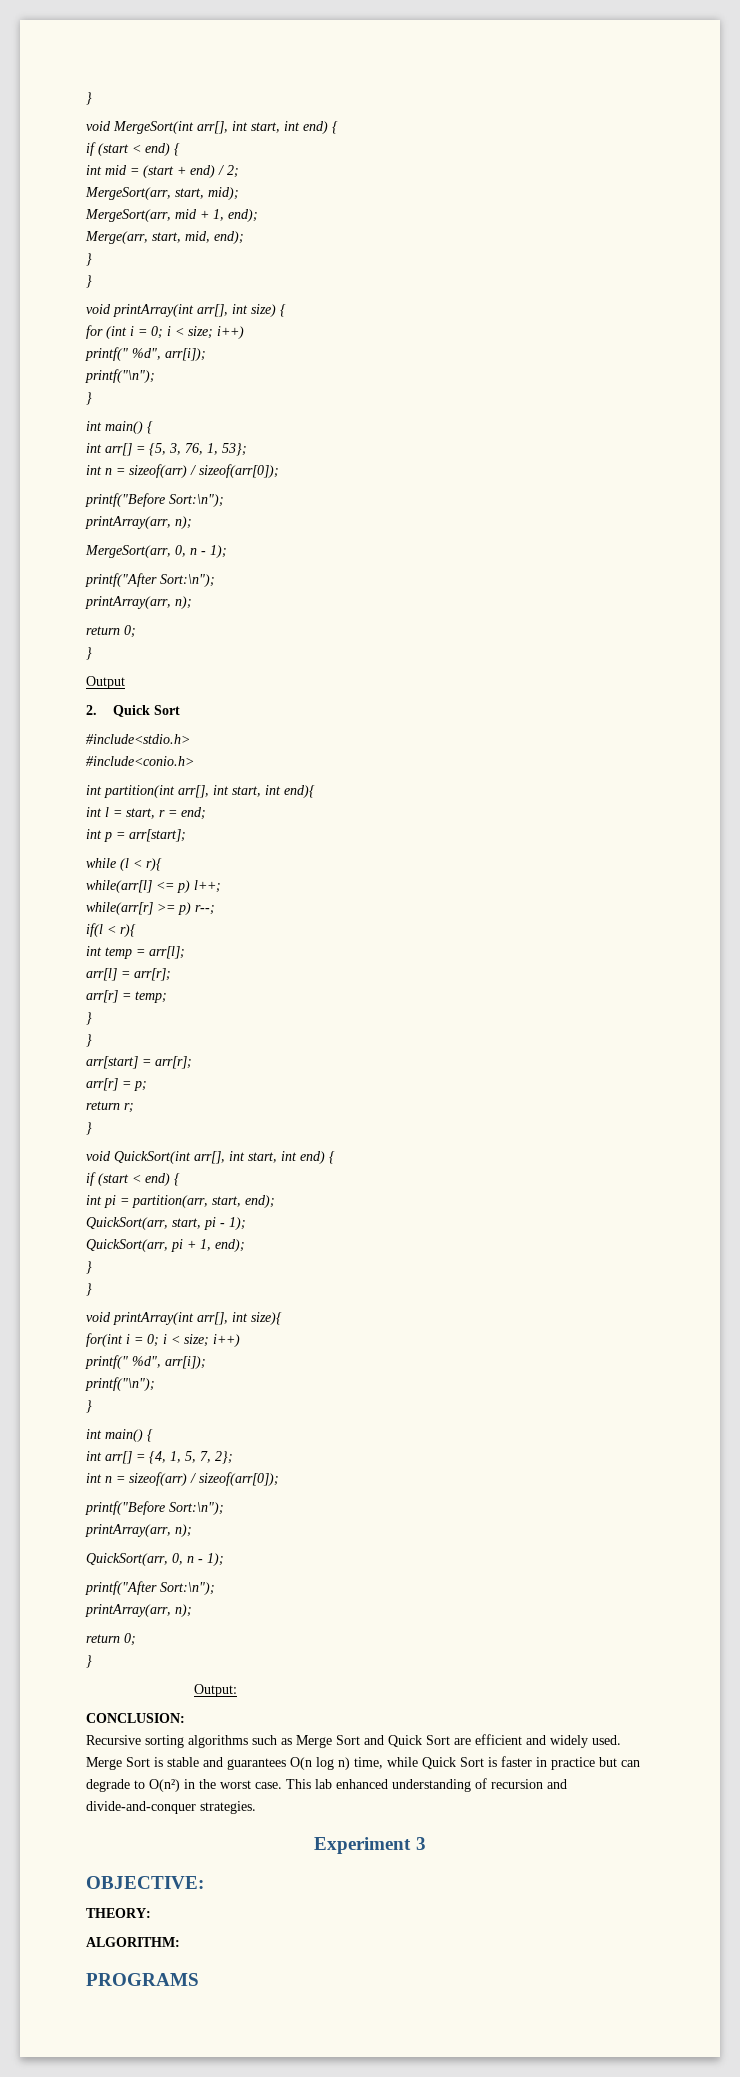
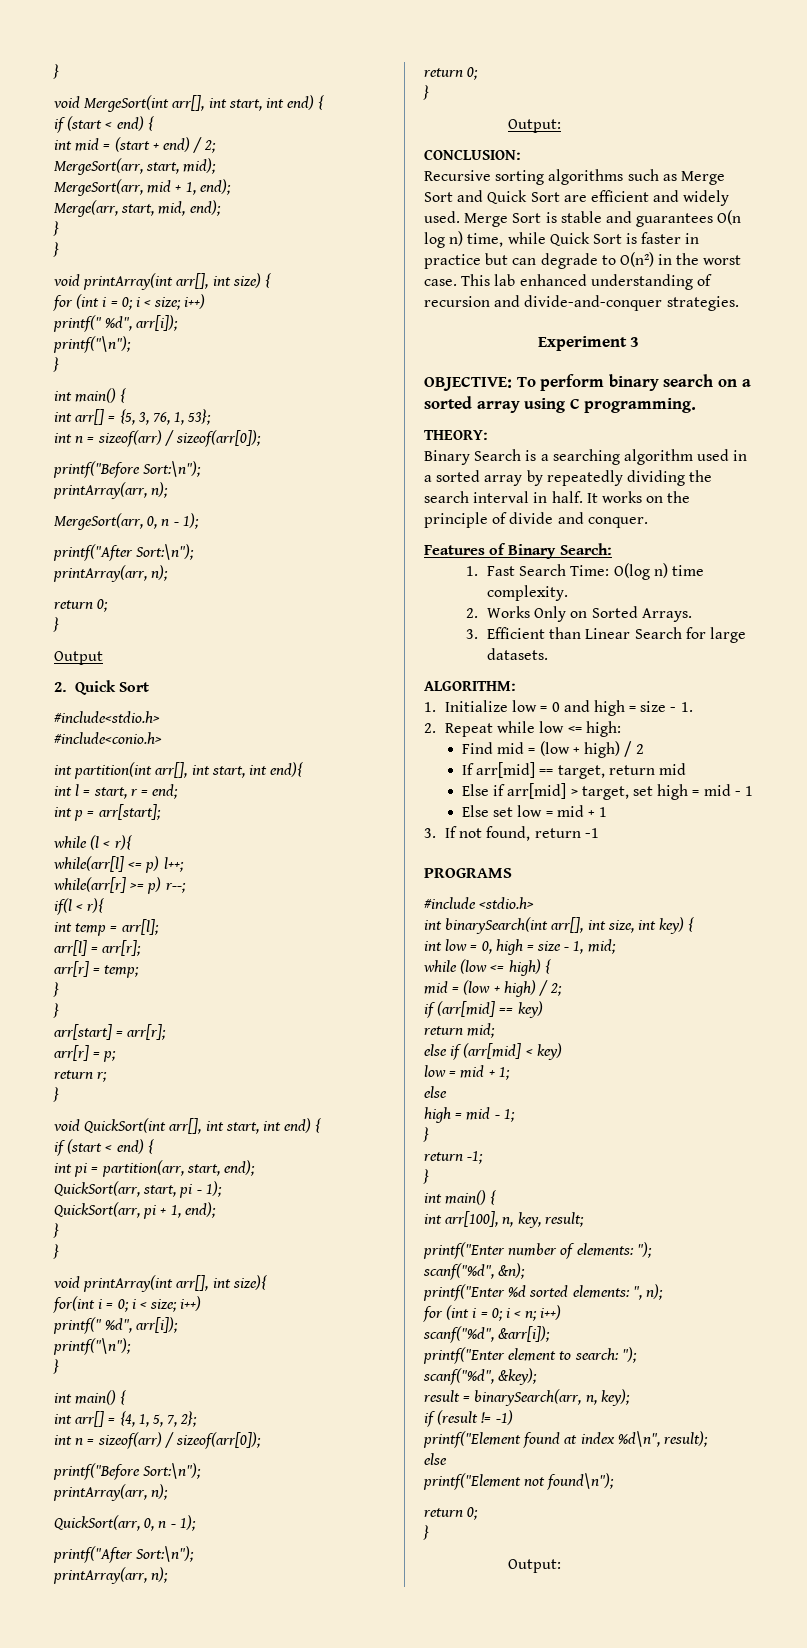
[86,1908,151,1918] [86,1937,180,1947] [86,1973,199,1986] // THEORY: // ALGORITHM: // PROGRAMS -> [516,374,751,391] [424,396,697,413] [424,430,488,440] [424,449,748,465] [424,470,713,486] [424,491,691,503] [424,512,648,528] [424,543,612,559] [465,563,704,580] [486,585,568,601] [465,606,692,622] [465,627,746,643] [486,648,548,660] [424,681,516,691] [424,700,693,716] [424,721,621,737] [462,741,645,758] [462,762,686,779] [462,783,753,800] [462,805,608,817] [424,826,599,841] [424,868,512,878] [424,897,535,909] [424,917,695,934] [424,939,616,955] [423,959,551,976] [424,980,563,997] [424,1001,543,1018] [424,1023,496,1038] [424,1043,562,1060] [424,1065,510,1080] [424,1086,447,1098] [424,1107,515,1123] [423,1127,429,1142] [424,1151,484,1164] [423,1169,429,1184] [424,1190,497,1205] [424,1211,584,1228] [423,1242,652,1259] [423,1263,526,1280] [423,1284,663,1301] [423,1305,562,1322] [423,1326,551,1343] [423,1347,637,1364] [423,1368,538,1385] [424,1389,630,1406] [424,1410,513,1427] [423,1431,708,1448] [424,1453,447,1465] [423,1473,615,1490] [424,1507,479,1520] [423,1525,429,1540] [507,1559,561,1573] To perform binary search on a sorted array using C programming. // THEORY: // Binary Search is a searching algorithm used in a sorted array by repeatedly dividing the search interval in half. It works on the principle of divide and conquer. // Features of Binary Search: // 1. Fast Search Time: O(log n) time complexity. // 2. Works Only on Sorted Arrays. // 3. Efficient than Linear Search for large datasets. // ALGORITHM: // 1. Initialize low = 0 and high = size - 1. // 2. Repeat while low <= high: // Find mid = (low + high) / 2 // If arr[mid] == target, return mid // Else if arr[mid] > target, set high = mid - 1 // Else set low = mid + 1 // 3. If not found, return -1 // PROGRAMS // #include <stdio.h> // int binarySearch(int arr[], int size, int key) { // int low = 0, high = size - 1, mid; // while (low <= high) { // mid = (low + high) / 2; // if (arr[mid] == key) // return mid; // else if (arr[mid] < key) // low = mid + 1; // else // high = mid - 1; // } // return -1; // } // int main() { // int arr[100], n, key, result; // printf("Enter number of elements: "); // scanf("%d", &n); // printf("Enter %d sorted elements: ", n); // for (int i = 0; i < n; i++) // scanf("%d", &arr[i]); // printf("Enter element to search: "); // scanf("%d", &key); // result = binarySearch(arr, n, key); // if (result != -1) // printf("Element found at index %d\n", result); // else // printf("Element not found\n"); // return 0; // } // Output:

